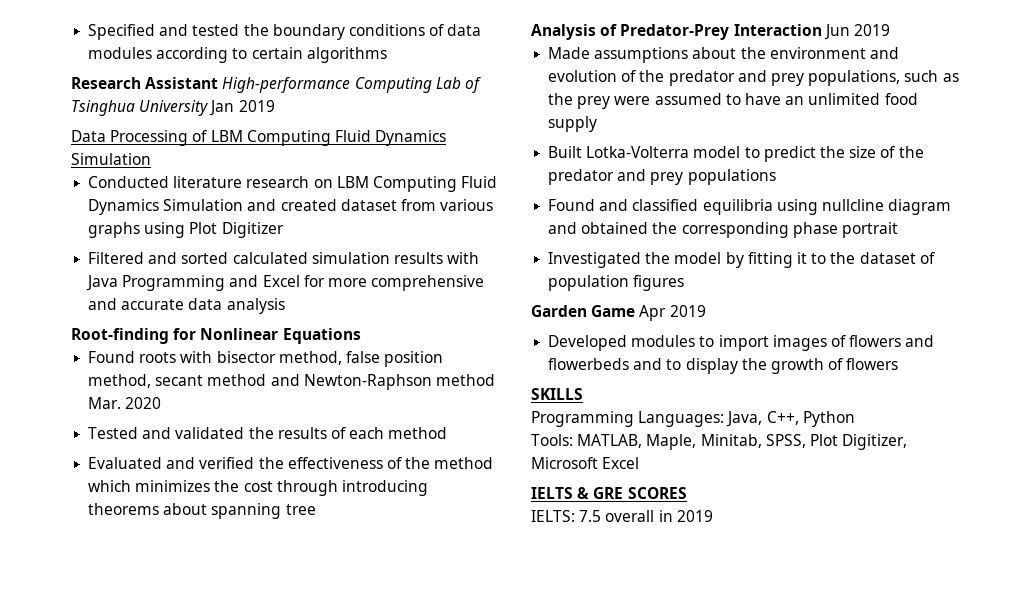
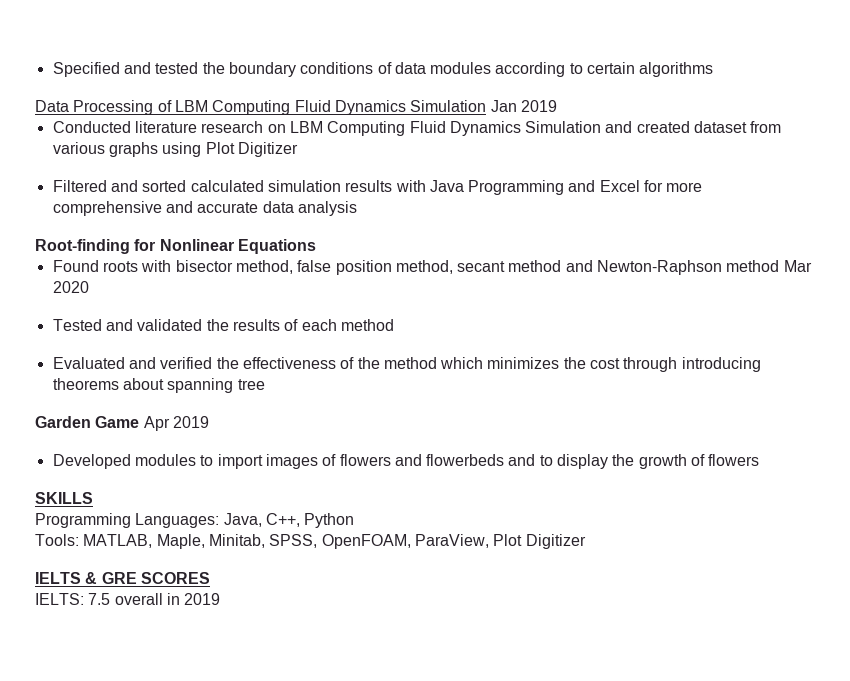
[71,77,481,93] [71,100,275,116] // Research Assistant High-performance Computing Lab of Tsinghua University Jan 2019 -> (714, 69) none
(151, 159) none -> [490,100,557,112] Jan 2019
[88,397,122,409] Mar. -> [783,260,812,272] Mar
[531,24,890,40] [548,47,899,63] [548,70,959,86] [548,93,918,109] [548,116,598,132] [548,146,924,162] [548,169,776,185] [548,199,952,215] [548,222,898,238] [548,252,935,268] [548,275,685,291] // Analysis of Predator-Prey Interaction Jun 2019 // Made assumptions about the environment and evolution of the predator and prey populations, such as the prey were assumed to have an unlimited food supply // Built Lotka-Volterra model to predict the size of the predator and prey populations // Found and classified equilibria using nullcline diagram and obtained the corresponding phase portrait // Investigated the model by fitting it to the dataset of population figures -> (265, 384) none
[809,434,908,450] [531,457,640,469] Plot Digitizer, Microsoft Excel -> [321,534,586,549] OpenFOAM, ParaView, Plot Digitizer

